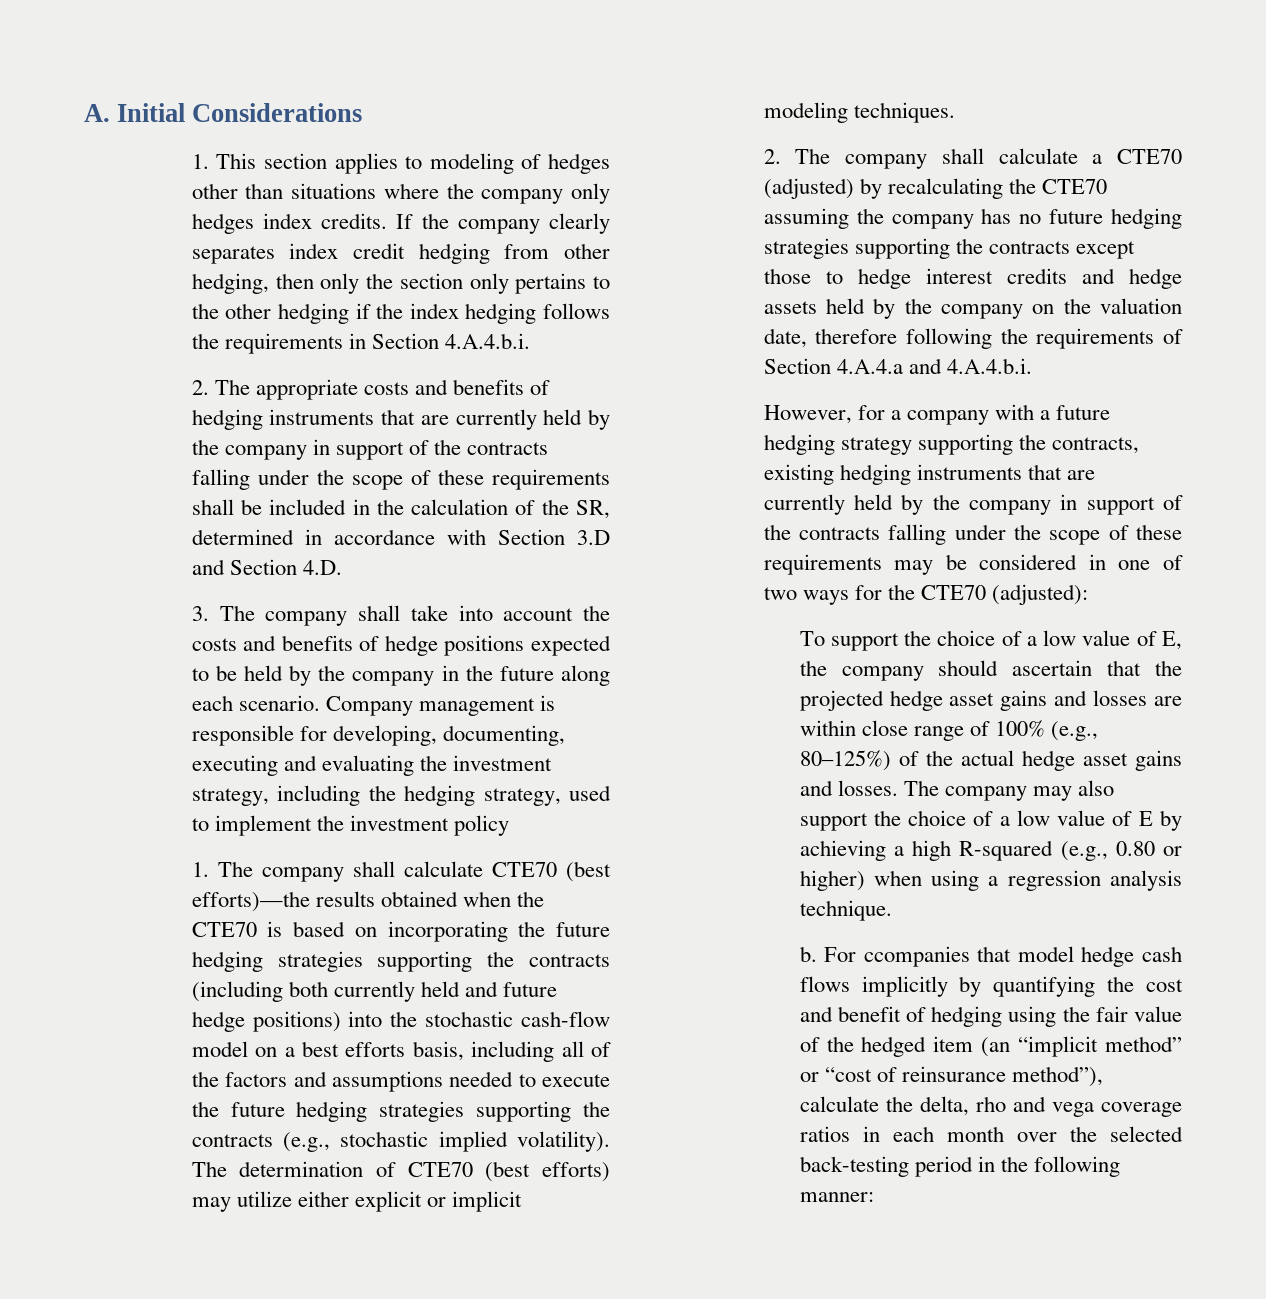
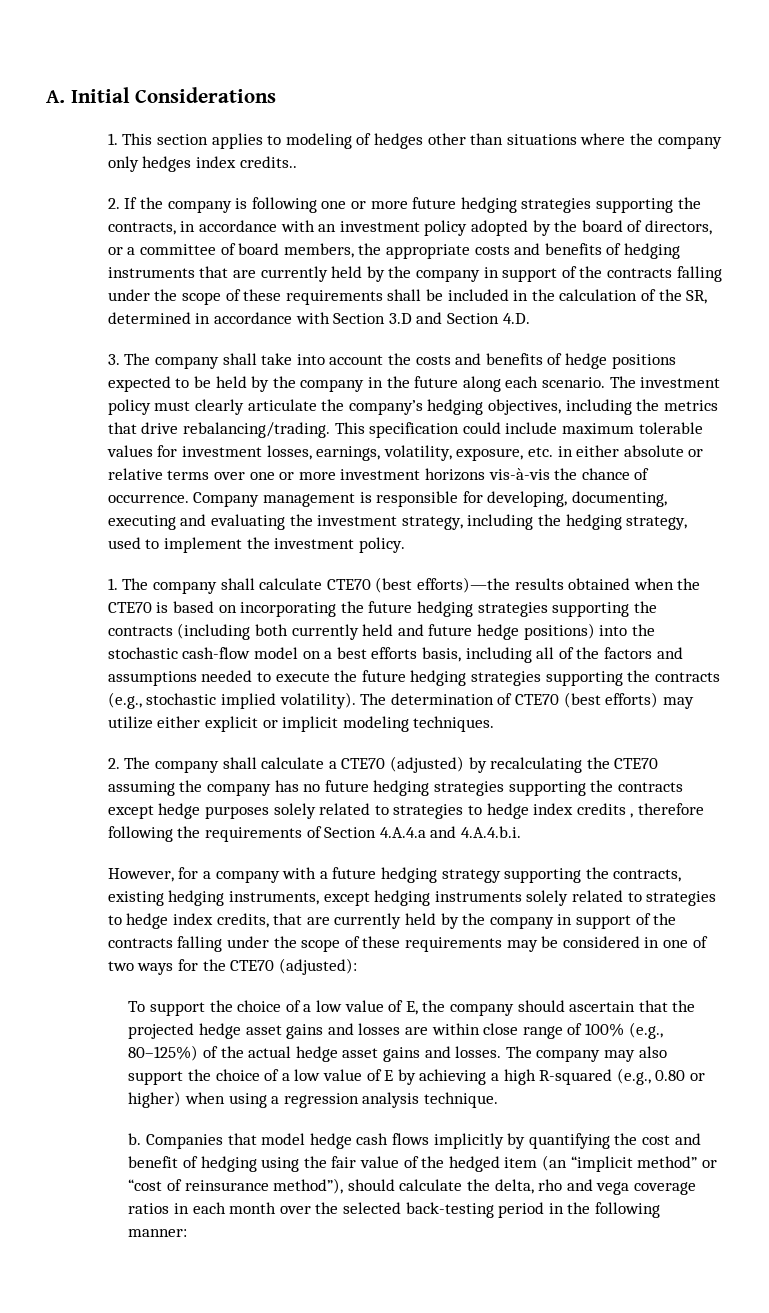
[321,213,388,229] credits. -> [239,156,297,168] [107,198,120,209] credits.. // 2.
[548,213,610,234] [191,243,610,264] [191,273,610,294] [191,303,610,324] [191,333,531,354] [191,379,250,395] clearly separates index credit hedging from other hedging, then only the section only pertains to the other hedging if the index hedging follows the requirements in Section 4.A.4.b.i. // 2. The -> [235,197,701,213] [107,220,712,236] [107,243,382,258] is following one or more future hedging strategies supporting the contracts, in accordance with an investment policy adopted by the board of directors, or a committee of board members, the
(320, 703) none -> [609,376,721,388] [107,399,718,415] [107,422,703,438] [106,445,704,461] [107,468,650,481] [107,494,189,503] The investment policy must clearly articulate the company’s hedging objectives, including the metrics that drive rebalancing/trading. This specification could include maximum tolerable values for investment losses, earnings, volatility, exposure, etc. in either absolute or relative terms over one or more investment horizons vis-à-vis the chance of occurrence.
[454,815,510,836] policy -> [358,537,405,553] policy.
[763,268,1182,289] [763,298,1182,319] [763,328,807,348] those to hedge interest credits and hedge assets held by the company on the valuation date, -> [158,803,634,819] hedge purposes solely related to strategies to hedge index credits ,
[916,464,1022,480] instruments -> [229,890,717,906] [107,913,269,929] instruments, except hedging instruments solely related to strategies to hedge index credits,
[824,946,970,967] For ccompanies -> [146,1134,224,1149] Companies
(1103, 1076) none -> [347,1179,395,1191] should

